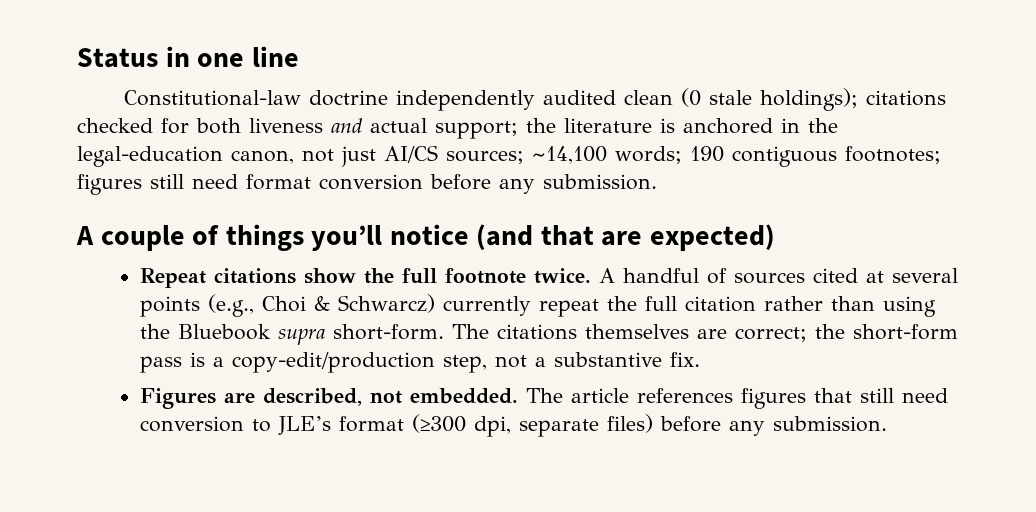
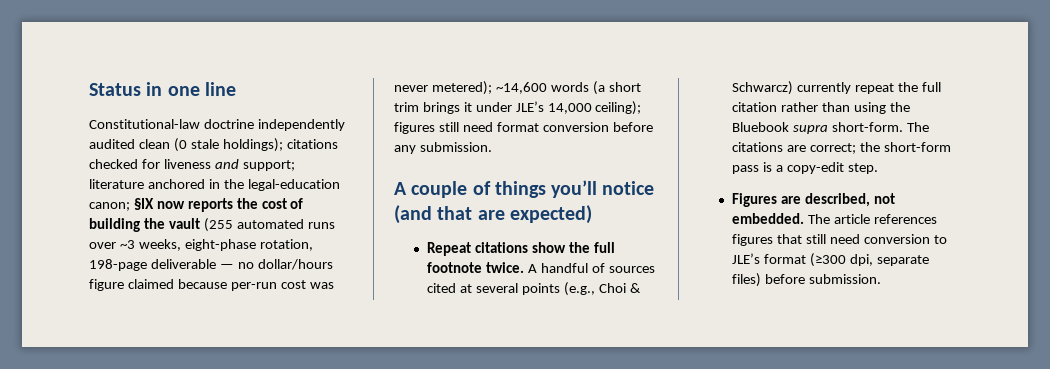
[196,118,241,134] both -> (160, 164) none
[370,118,838,139] [77,145,941,167] actual support; the literature is anchored in the legal-education canon, not just AI/CS sources; ~14,100 words; 190 contiguous footnotes; -> [242,160,295,171] [89,179,340,191] [89,198,304,212] [89,218,335,232] [89,239,313,251] [89,259,333,271] [89,279,334,291] [394,81,641,95] [394,101,642,115] support; literature anchored in the legal-education canon; §IX now reports the cost of building the vault (255 automated runs over ~3 weeks, eight-phase rotation, 198-page deliverable — no dollar/hours figure claimed because per-run cost was never metered); ~14,600 words (a short trim brings it under JLE’s 14,000 ceiling);
[584,324,689,339] themselves -> (784, 147) none
[231,352,700,373] copy-edit/production step, not a substantive fix. -> [786,162,878,174] copy-edit step.
[728,420,765,436] any -> (806, 279) none

